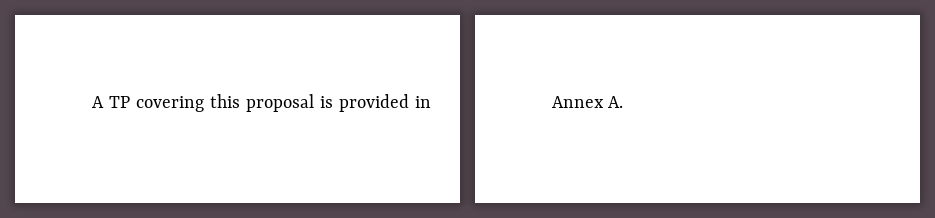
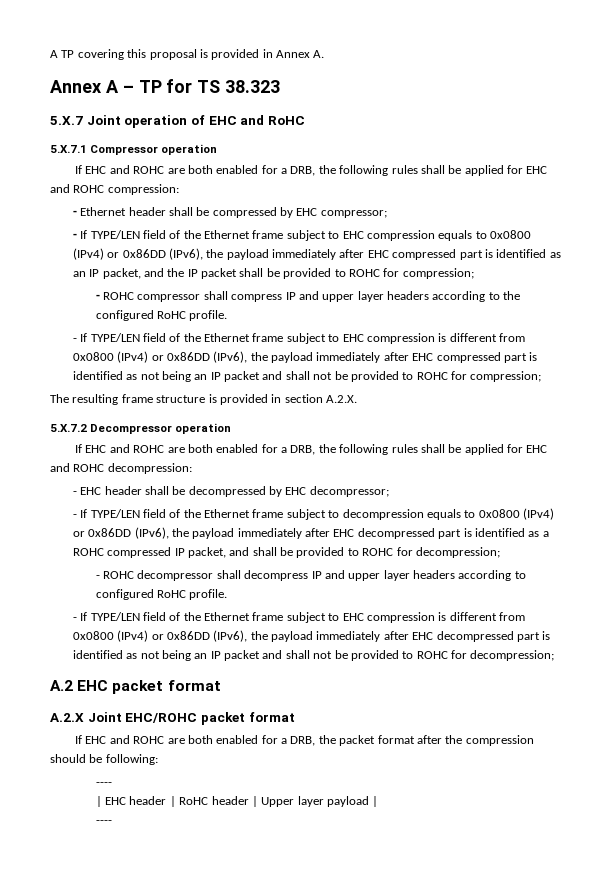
(624, 102) none -> [50,79,281,93] [50,115,305,128] [50,144,218,155] [75,165,548,176] [50,184,179,195] [72,207,387,218] [72,230,532,241] [72,248,561,260] [72,268,474,279] [95,291,521,302] [95,310,228,321] [72,333,526,344] [72,351,538,363] [72,371,542,382] [50,394,357,405] [50,423,232,434] [75,444,548,455] [50,463,192,474] [72,486,389,497] [72,508,555,520] [72,527,549,539] [72,547,500,558] [95,570,526,581] [95,589,228,600] [72,612,526,623] [72,630,551,642] [72,650,555,661] [50,680,221,694] [50,712,295,725] [75,735,534,746] [50,754,158,765] [95,782,112,786] [95,796,379,807] [95,820,112,824] // Annex A – TP for TS 38.323 // 5.X.7 Joint operation of EHC and RoHC // 5.X.7.1 Compressor operation // If EHC and ROHC are both enabled for a DRB, the following rules shall be applied for EHC and ROHC compression: // - Ethernet header shall be compressed by EHC compressor; // - If TYPE/LEN field of the Ethernet frame subject to EHC compression equals to 0x0800 (IPv4) or 0x86DD (IPv6), the payload immediately after EHC compressed part is identified as an IP packet, and the IP packet shall be provided to ROHC for compression; // - ROHC compressor shall compress IP and upper layer headers according to the configured RoHC profile. // - If TYPE/LEN field of the Ethernet frame subject to EHC compression is different from 0x0800 (IPv4) or 0x86DD (IPv6), the payload immediately after EHC compressed part is identified as not being an IP packet and shall not be provided to ROHC for compression; // The resulting frame structure is provided in section A.2.X. // 5.X.7.2 Decompressor operation // If EHC and ROHC are both enabled for a DRB, the following rules shall be applied for EHC and ROHC decompression: // - EHC header shall be decompressed by EHC decompressor; // - If TYPE/LEN field of the Ethernet frame subject to decompression equals to 0x0800 (IPv4) or 0x86DD (IPv6), the payload immediately after EHC decompressed part is identified as a ROHC compressed IP packet, and shall be provided to ROHC for decompression; // - ROHC decompressor shall decompress IP and upper layer headers according to configured RoHC profile. // - If TYPE/LEN field of the Ethernet frame subject to EHC compression is different from 0x0800 (IPv4) or 0x86DD (IPv6), the payload immediately after EHC decompressed part is identified as not being an IP packet and shall not be provided to ROHC for decompression; // A.2 EHC packet format // A.2.X Joint EHC/ROHC packet format // If EHC and ROHC are both enabled for a DRB, the packet format after the compression should be following: // ---- // | EHC header | RoHC header | Upper layer payload | // ----

